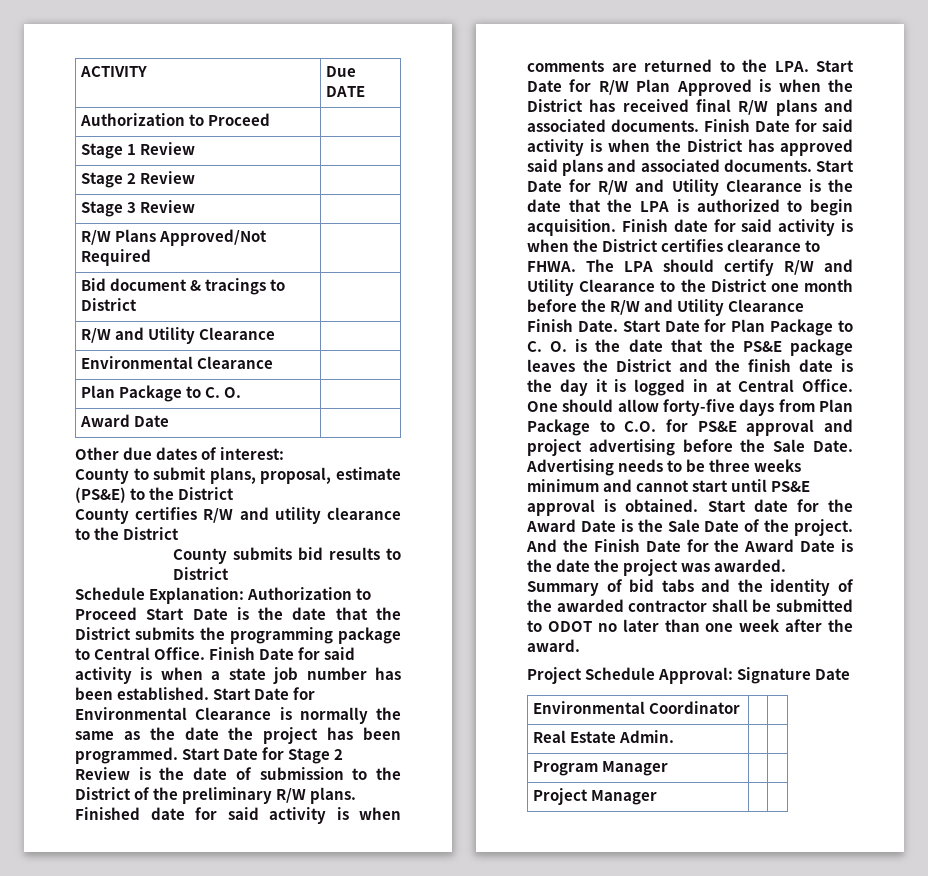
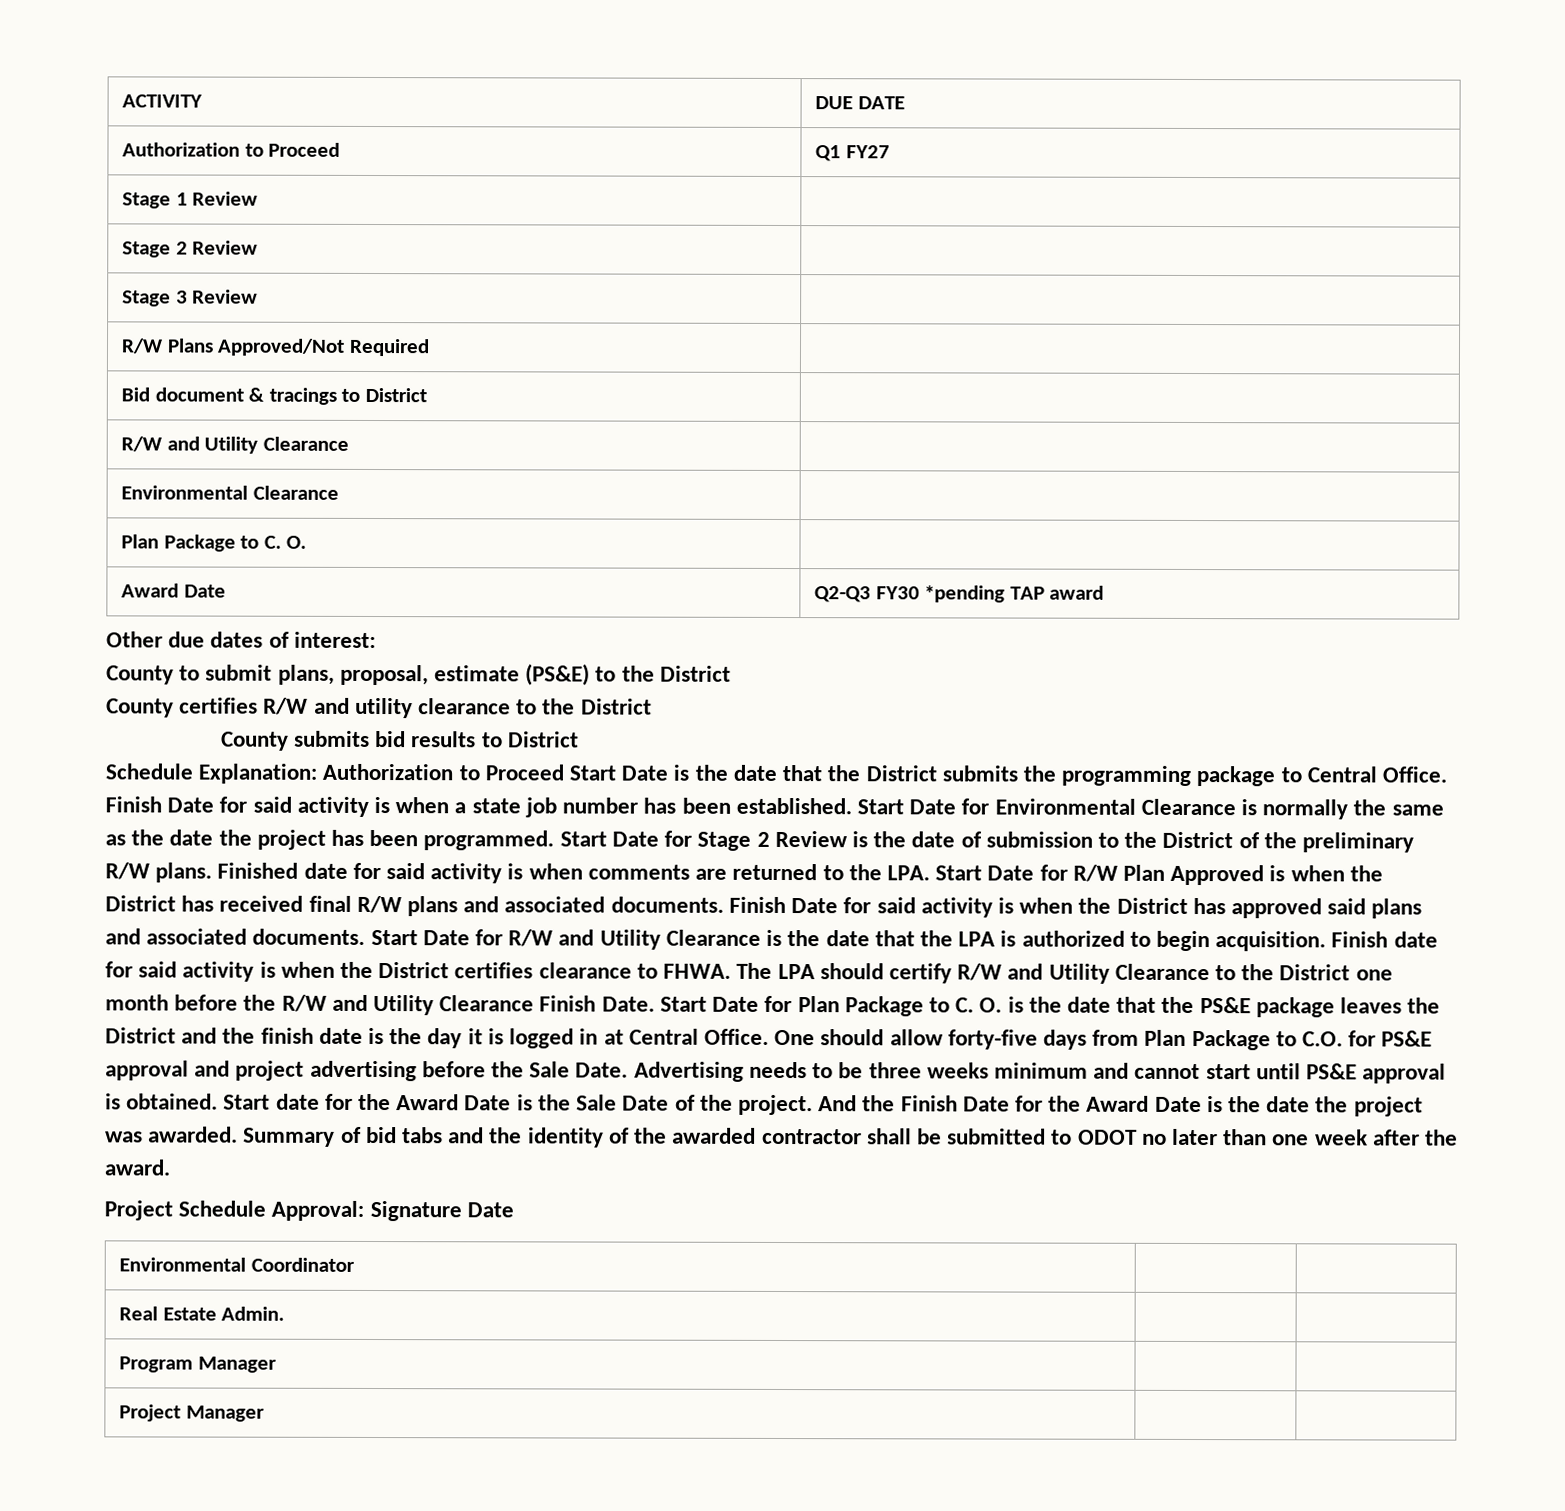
[326,66,357,77] Due -> [814,96,853,110] DUE
(271, 119) none -> [814,145,890,162] Q1 FY27
(170, 421) none -> [813,585,1105,603] Q2-Q3 FY30 *pending TAP award

